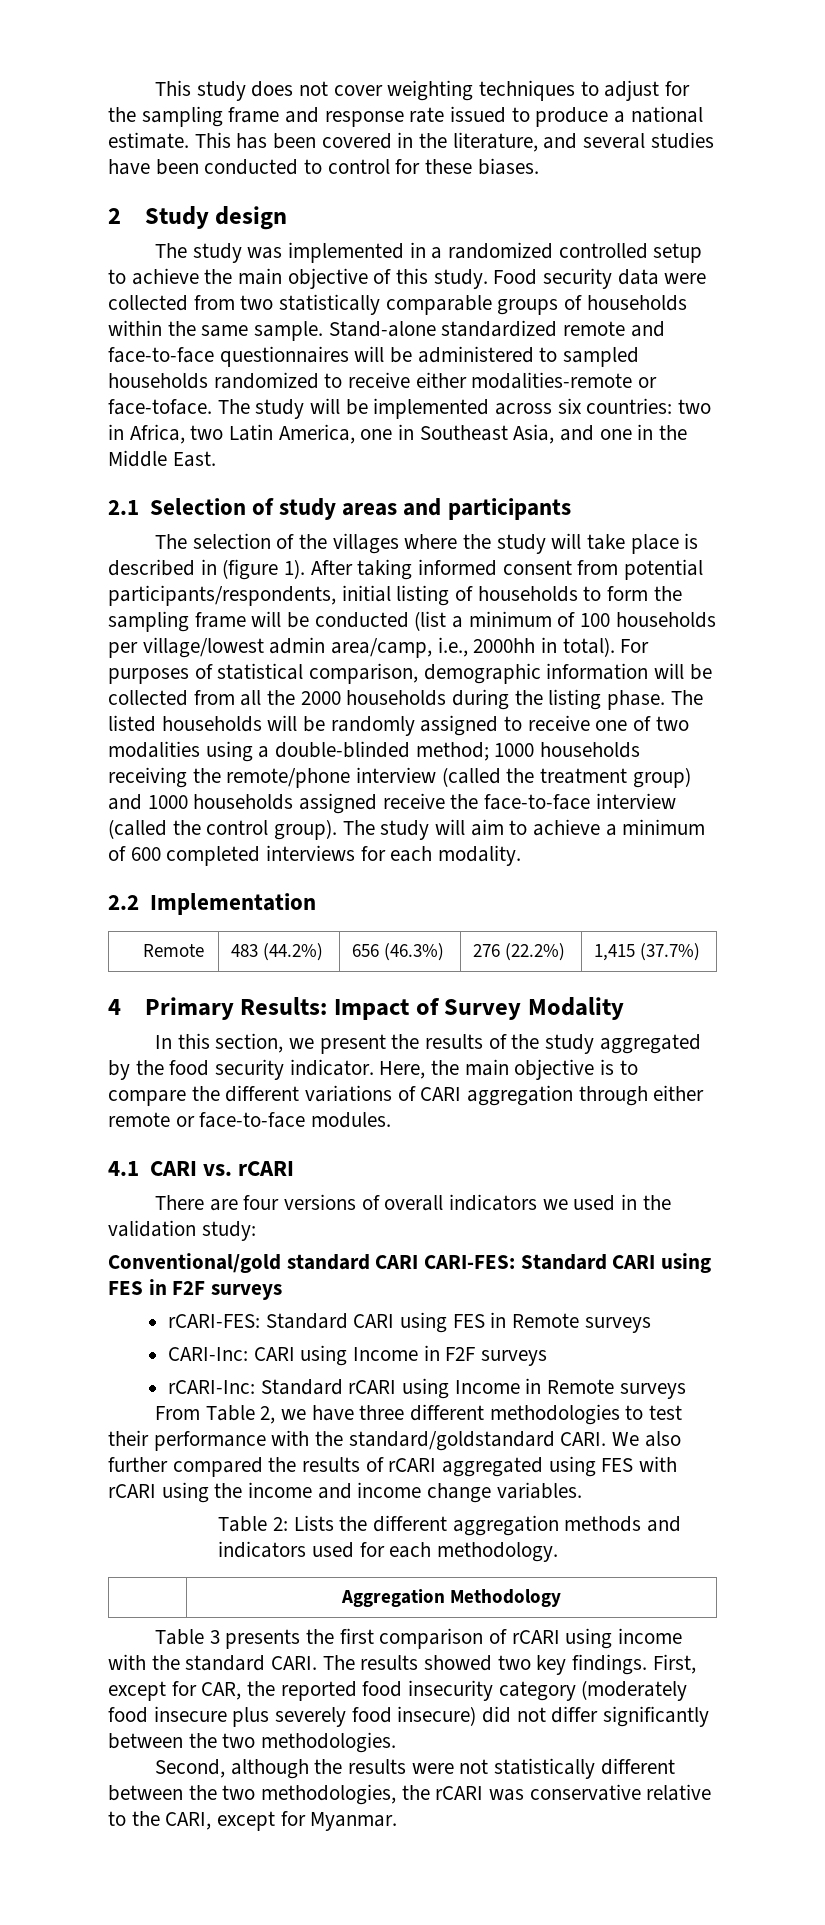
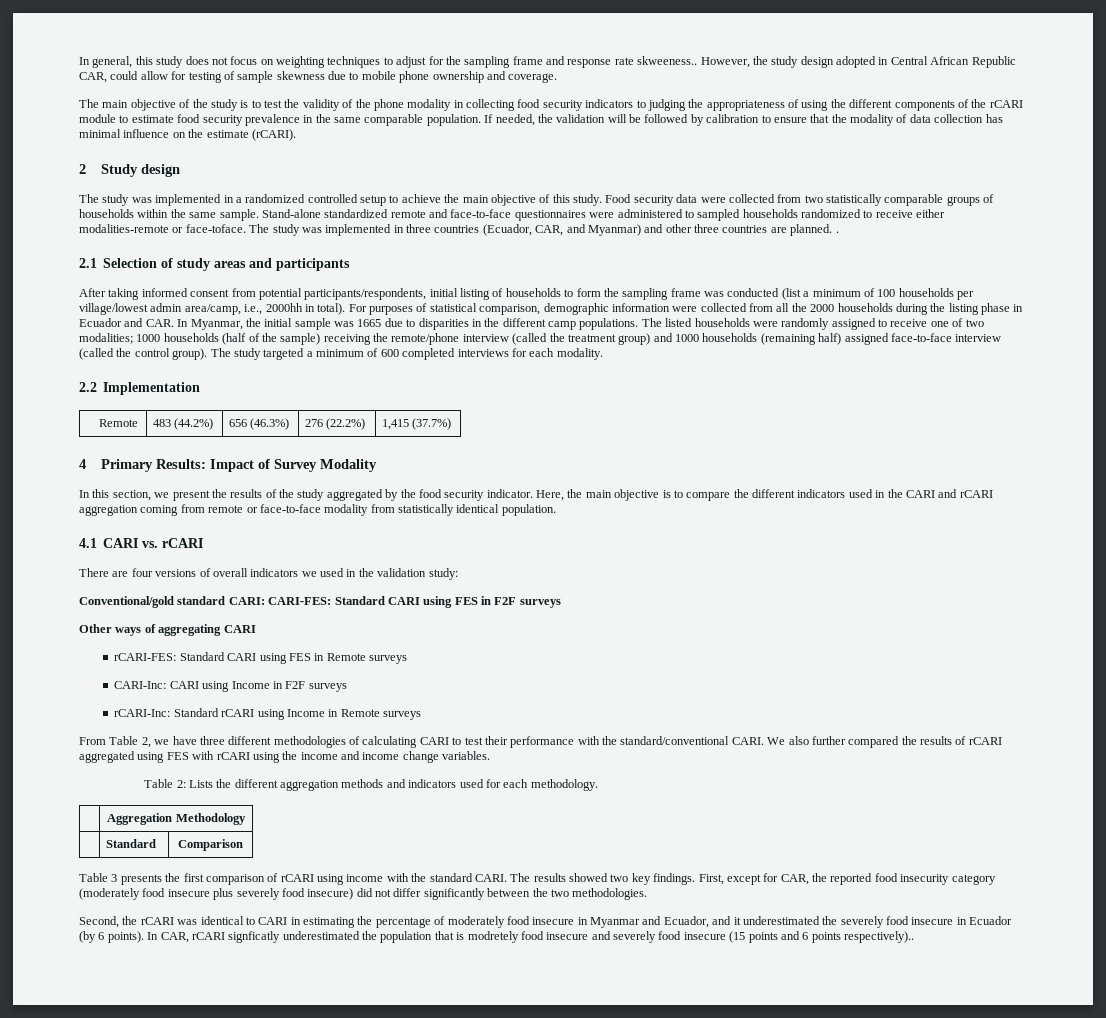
[154,80,191,96] This -> [79,56,153,68] In general, this
[333,85,383,96] cover -> [230,56,274,65] focus on
[450,106,703,127] [108,132,714,152] [108,158,539,175] issued to produce a national estimate. This has been covered in the literature, and several studies have been conducted to control for these biases. -> [637,56,1016,68] [79,71,558,83] [79,99,1023,111] [79,114,1003,126] [79,129,296,141] skweeness.. However, the study design adopted in Central African Republic CAR, could allow for testing of sample skewness due to mobile phone ownership and coverage. // The main objective of the study is to test the validity of the phone modality in collecting food security indicators to judging the appropriateness of using the different components of the rCARI module to estimate food security prevalence in the same comparable population. If needed, the validation will be followed by calibration to ensure that the modality of data collection has minimal influence on the estimate (rCARI).
[354,346,413,363] will be -> [589,212,615,218] were
[310,398,712,419] [108,424,688,444] [108,450,216,467] will be implemented across six countries: two in Africa, two Latin America, one in Southeast Asia, and one in the Middle East. -> [301,224,839,236] was implemented in three countries (Ecuador, CAR, and Myanmar) and other three countries are planned. .
[154,533,699,554] [108,559,306,580] The selection of the villages where the study will take place is described in (figure 1). -> (351, 264) none
[251,611,310,628] will be -> [704,291,724,297] was
[654,663,712,680] will be -> [672,306,698,312] were
[607,690,666,710] phase. -> [981,303,1024,315] [79,318,639,330] phase in Ecuador and CAR. In Myanmar, the initial sample was 1665 due to disparities in the different camp populations.
[267,715,326,732] will be -> [752,321,778,327] were
[108,741,641,762] modalities using a double-blinded method; 1000 households -> [79,333,321,345] modalities; 1000 households (half of the sample)
[299,793,479,814] assigned receive the -> [760,333,889,345] (remaining half) assigned
[435,819,601,836] will aim to achieve -> [263,348,305,360] targeted
[305,1085,705,1106] [108,1112,392,1128] variations of CARI aggregation through either remote or face-to-face modules. -> [797,489,993,498] [79,504,556,516] indicators used in the CARI and rCARI aggregation coming from remote or face-to-face modality from statistically identical population.
[375,1255,419,1269] CARI -> [228,597,265,605] CARI:
(283, 1292) none -> [79,624,256,636] // Other ways of aggregating CARI
(620, 1414) none -> [349,736,449,748] of calculating CARI
[348,1431,555,1451] standard/goldstandard -> [620,736,730,745] standard/conventional
(562, 1598) none -> [106,839,157,848] [178,839,243,851] // | Standard | Comparison
[230,1758,675,1779] [108,1784,712,1805] [108,1811,398,1831] although the results were not statistically different between the two methodologies, the rCARI was conservative relative to the CARI, except for Myanmar. -> [122,916,1013,928] [79,931,914,943] the rCARI was identical to CARI in estimating the percentage of moderately food insecure in Myanmar and Ecuador, and it underestimated the severely food insecure in Ecuador (by 6 points). In CAR, rCARI signficatly underestimated the population that is modretely food insecure and severely food insecure (15 points and 6 points respectively)..

